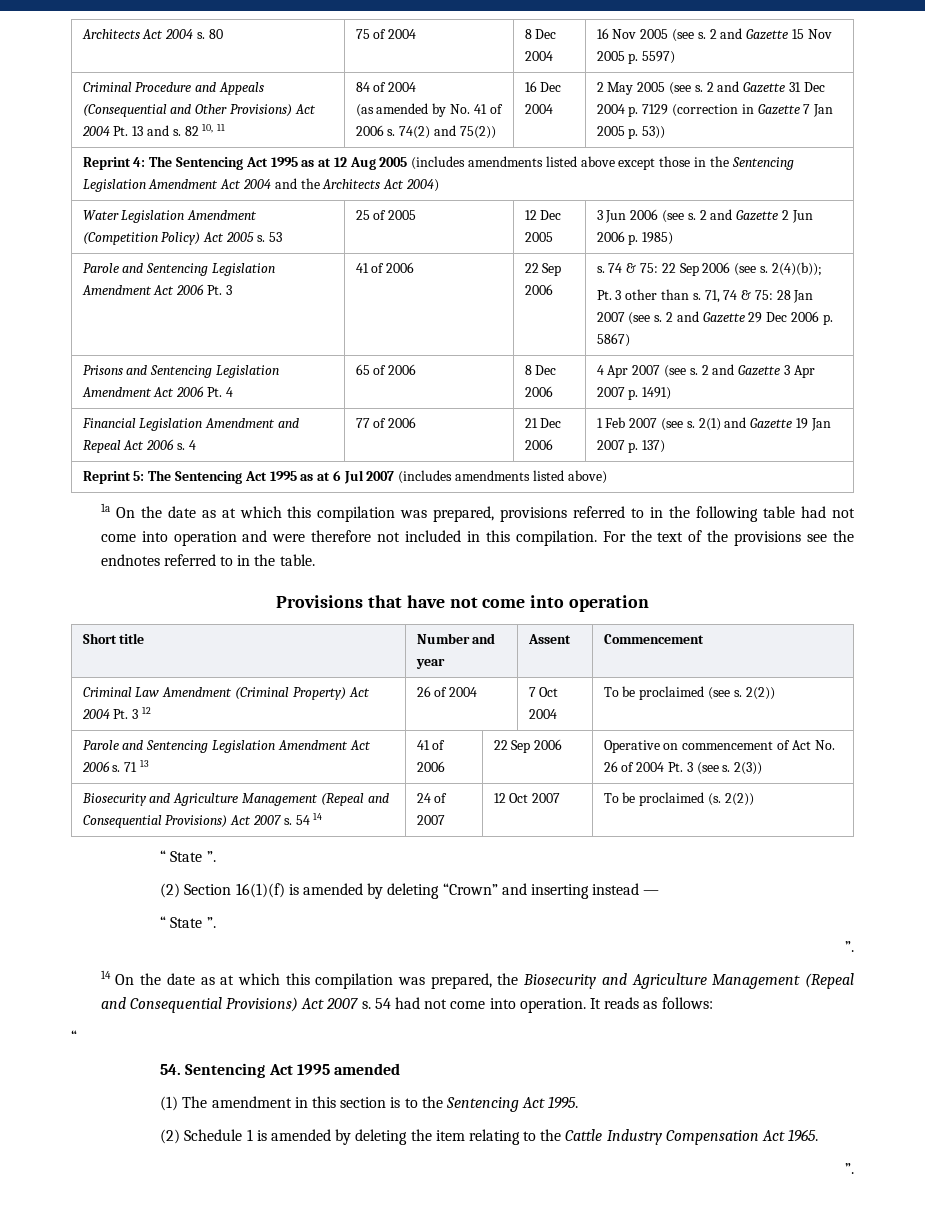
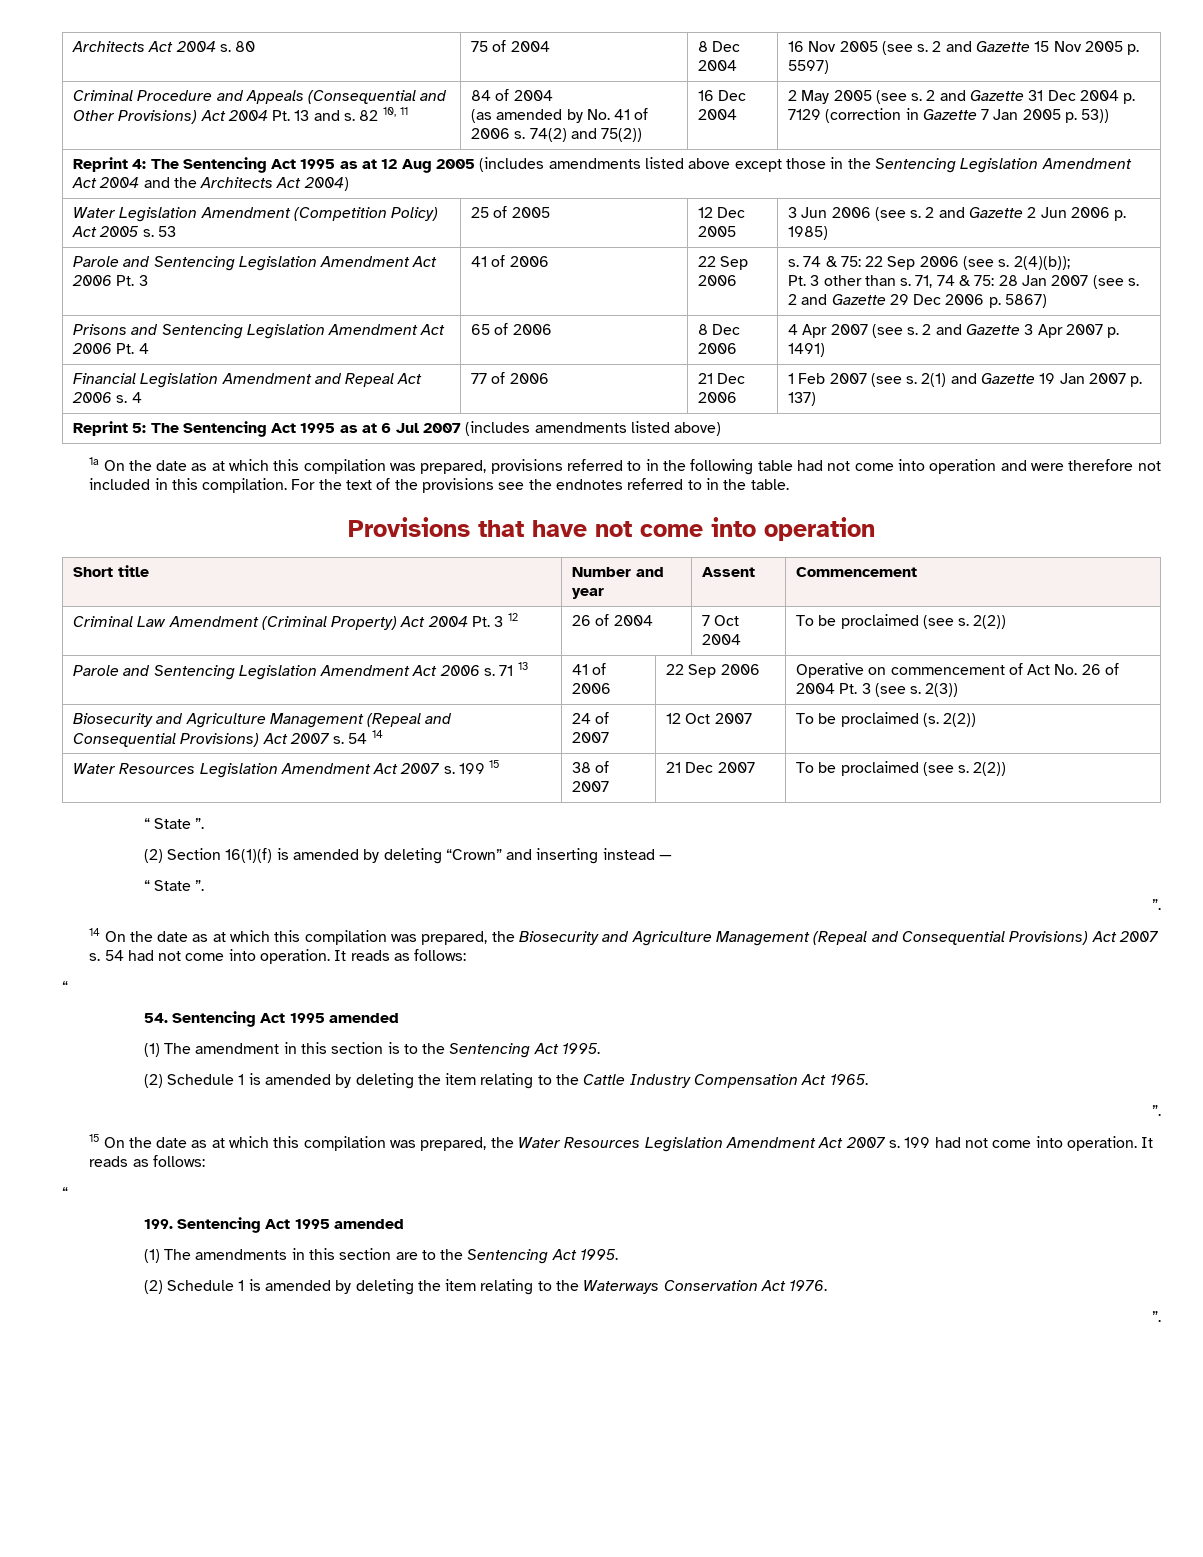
(754, 799) none -> [72,760,500,778] [571,761,610,773] [571,781,609,792] [665,762,755,773] [795,761,1007,776] // Water Resources Legislation Amendment Act 2007 s. 199 15 | 38 of 2007 | 21 Dec 2007 | To be proclaimed (see s. 2(2))
(854, 1168) none -> [89,1134,1154,1152] [89,1155,205,1167] [62,1187,68,1198] [143,1217,404,1233] [143,1248,619,1264] [143,1279,828,1295] [1152,1311,1161,1322] // 15 On the date as at which this compilation was prepared, the Water Resources Legislation Amendment Act 2007 s. 199 had not come into operation. It reads as follows: // “ // 199. Sentencing Act 1995 amended // (1) The amendments in this section are to the Sentencing Act 1995. // (2) Schedule 1 is amended by deleting the item relating to the Waterways Conservation Act 1976. // ”.

